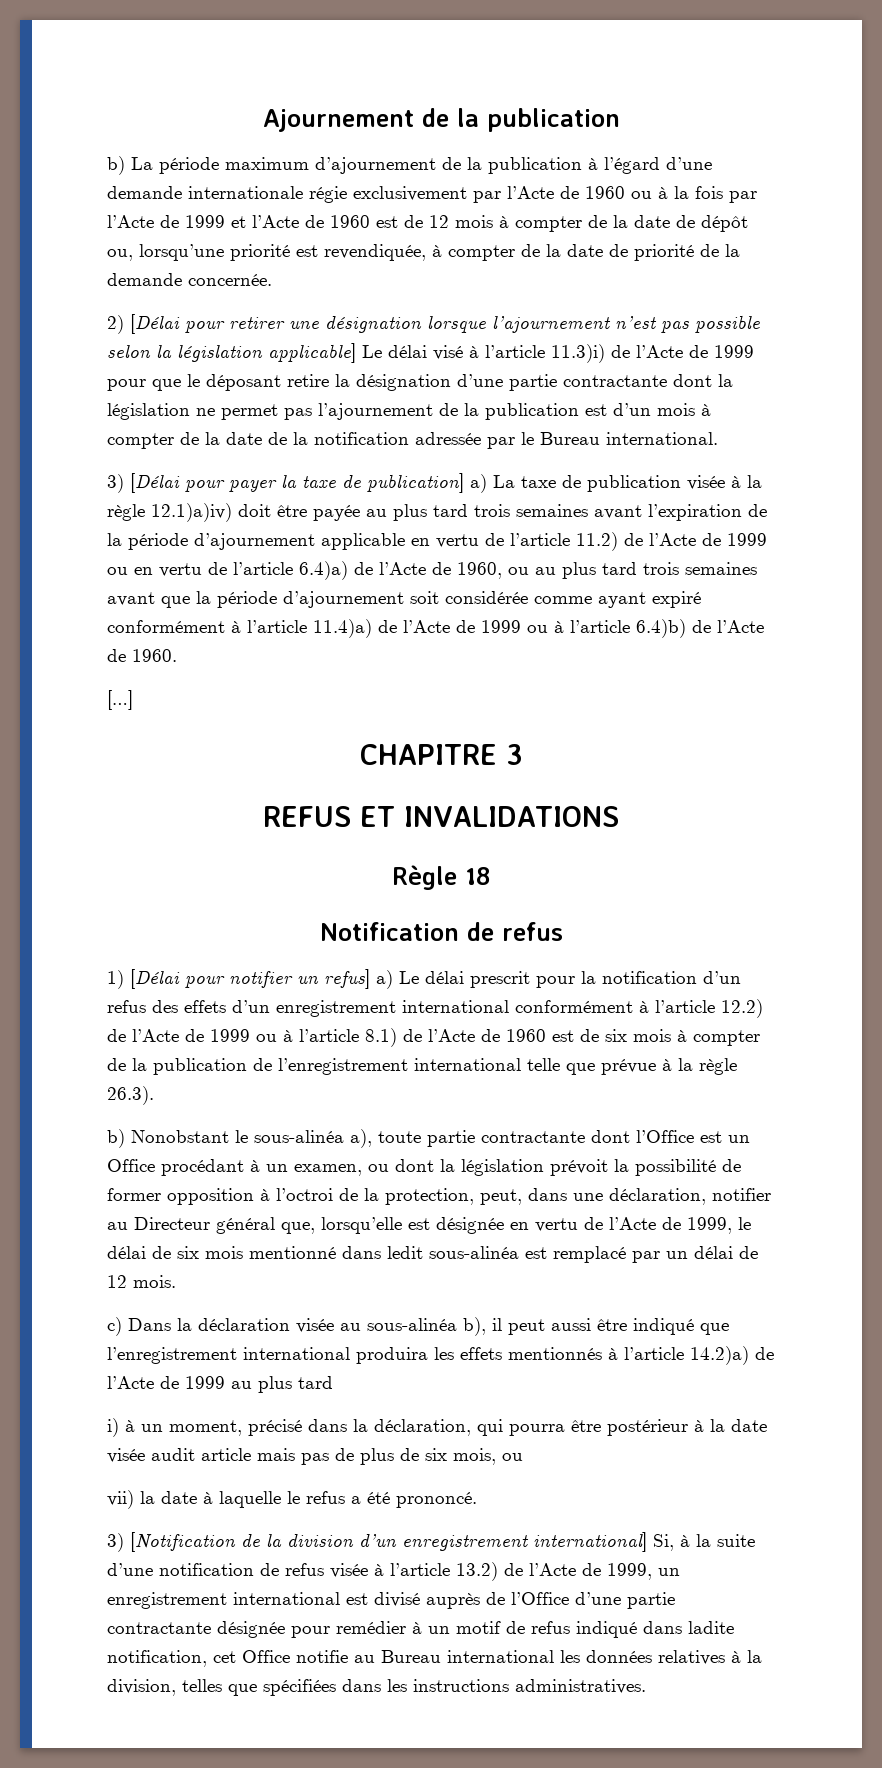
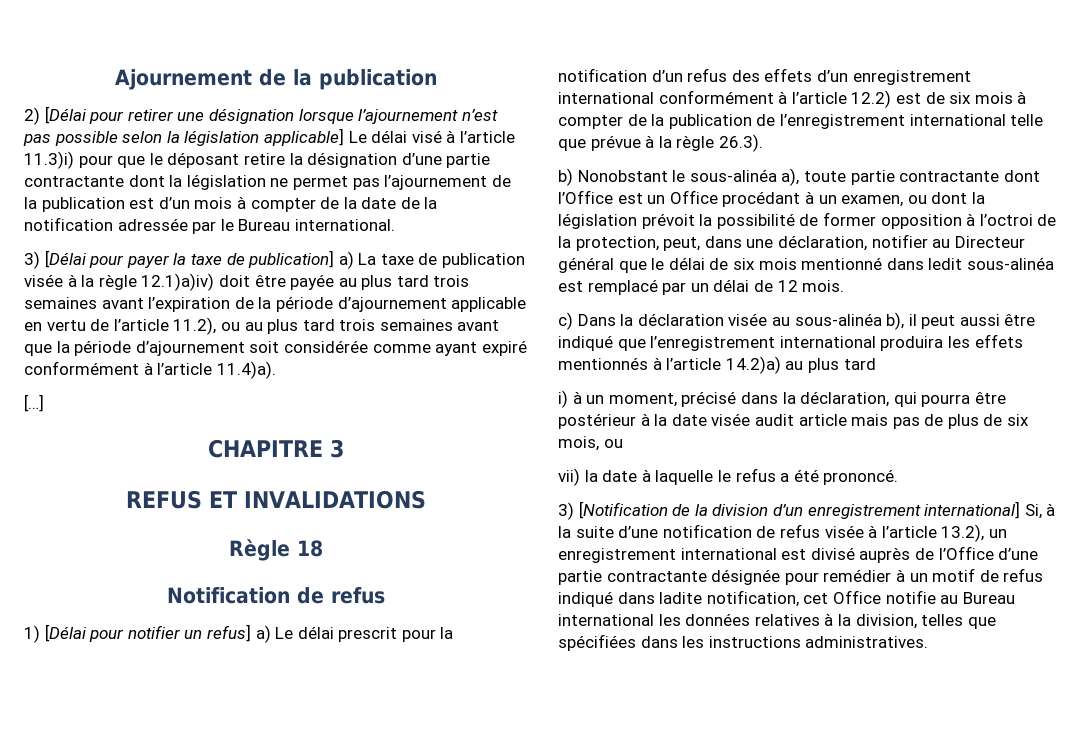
[107,156,712,175] [107,186,757,203] [107,215,748,232] [107,244,740,261] [107,273,272,286] // b) La période maximum d’ajournement de la publication à l’égard d’une demande internationale régie exclusivement par l’Acte de 1960 ou à la fois par l’Acte de 1999 et l’Acte de 1960 est de 12 mois à compter de la date de dépôt ou, lorsqu’une priorité est revendiquée, à compter de la date de priorité de la demande concernée. -> (437, 79) none
[611,345,754,358] de l’Acte de 1999 -> (74, 160) none
[576,532,767,551] [107,561,502,580] 11.2) de l’Acte de 1999 ou en vertu de l’article 6.4)a) de l’Acte de 1960, -> [173,317,217,335] 11.2),
[313,619,764,638] [107,649,177,662] 11.4)a) de l’Acte de 1999 ou à l’article 6.4)b) de l’Acte de 1960. -> [216,361,276,379] 11.4)a).
[107,1028,546,1047] de l’Acte de 1999 ou à l’article 8.1) de l’Acte de 1960 -> (892, 99) none
[281,1217,732,1234] que, lorsqu’elle est désignée en vertu de l’Acte de 1999, -> [618,261,647,273] que
[755,1347,774,1360] [107,1376,225,1389] de l’Acte de 1999 -> (781, 365) none
[456,1562,652,1581] 13.2) de l’Acte de 1999, -> [941,524,985,542] 13.2),

